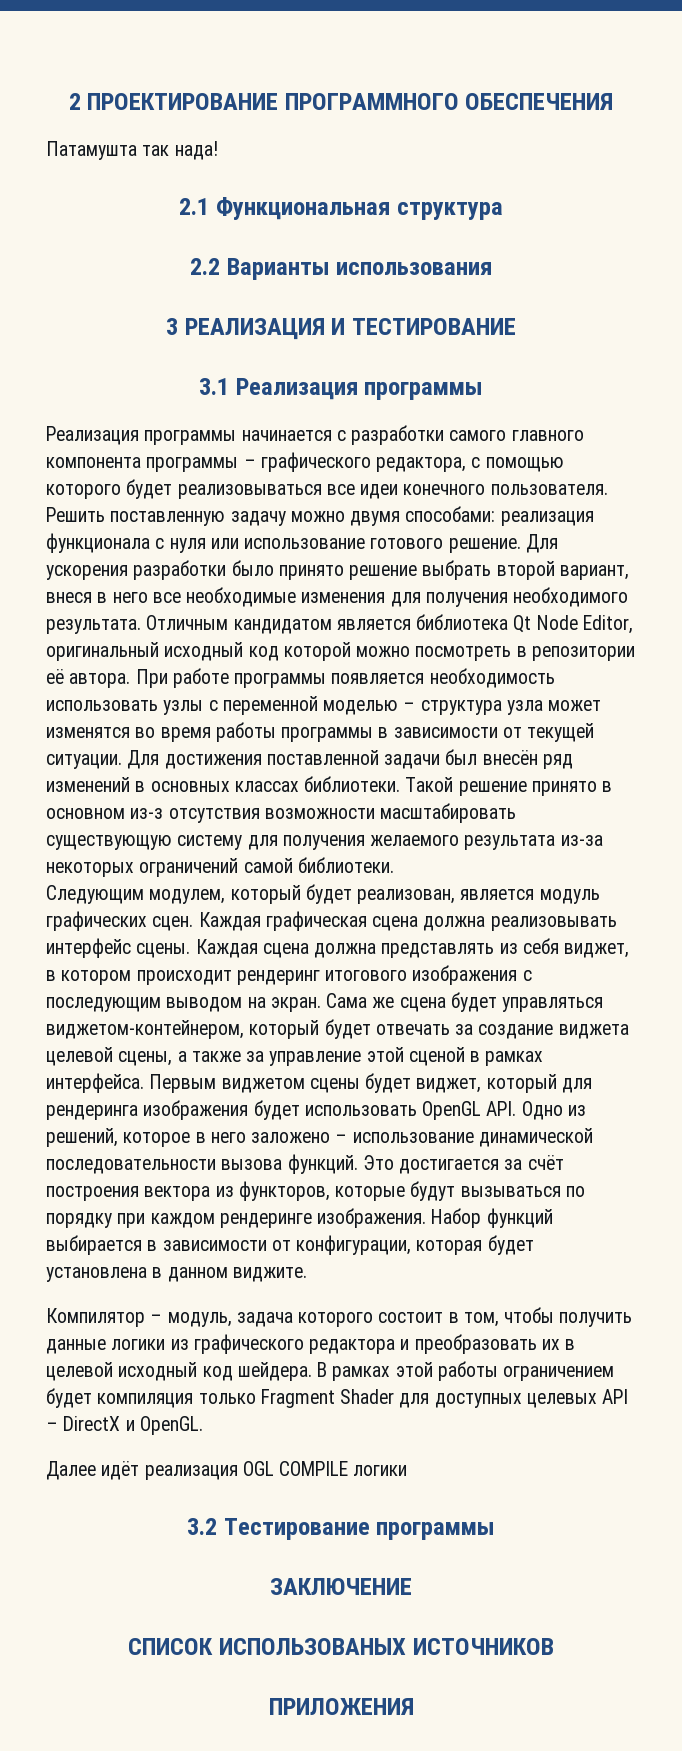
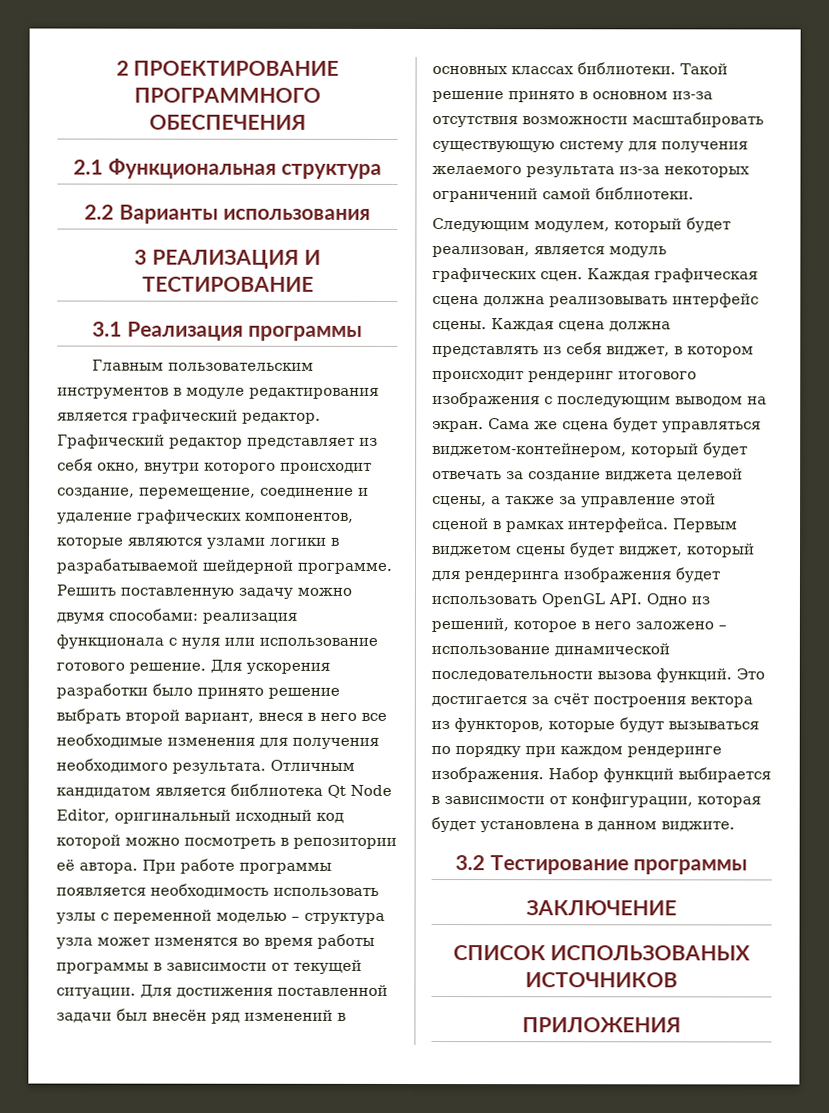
[46,141,218,160] // Патамушта так нада! -> (306, 122) none
[46,425,584,445] [46,452,564,472] [46,479,608,499] Реализация программы начинается с разработки самого главного компонента программы – графического редактора, с помощью которого будет реализовываться все идеи конечного пользователя. -> [92,359,315,371] [57,387,379,399] [57,409,321,424] [57,434,378,449] [57,458,372,474] [57,487,369,499] [57,509,354,524] [57,537,340,549] [56,558,392,574] Главным пользовательским инструментов в модуле редактирования является графический редактор. Графический редактор представляет из себя окно, внутри которого происходит создание, перемещение, соединение и удаление графических компонентов, которые являются узлами логики в разрабатываемой шейдерной программе.
[130,808,164,819] из-з -> [672,91,713,100] из-за
[46,1307,633,1327] [46,1334,576,1354] [46,1361,615,1381] [46,1388,629,1408] [46,1416,203,1435] [46,1461,408,1480] // Компилятор – модуль, задача которого состоит в том, чтобы получить данные логики из графического редактора и преобразовать их в целевой исходный код шейдера. В рамках этой работы ограничением будет компиляция только Fragment Shader для доступных целевых API – DirectX и OpenGL. // Далее идёт реализация OGL COMPILE логики -> (735, 826) none

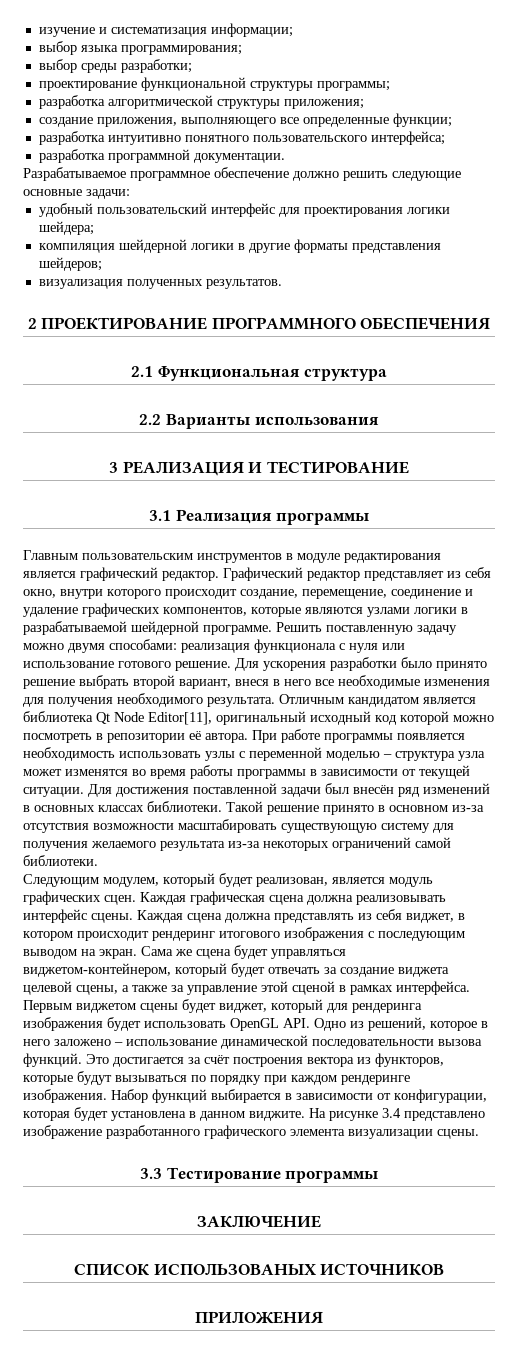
(115, 68) none -> [38,23,293,37] [38,41,242,55] [38,59,192,73] [38,77,390,91] [38,95,364,109] [38,113,452,127] [38,131,445,145] [38,149,285,163] [23,167,461,181] [23,189,130,199] [38,203,450,217] [38,221,94,235] [38,239,441,253] [38,257,102,271] [38,279,282,289] изучение и систематизация информации; // выбор языка программирования; // выбор среды разработки; // проектирование функциональной структуры программы; // разработка алгоритмической структуры приложения; // создание приложения, выполняющего все определенные функции; // разработка интуитивно понятного пользовательского интерфейса; // разработка программной документации. // Разрабатываемое программное обеспечение должно решить следующие основные задачи: // удобный пользовательский интерфейс для проектирования логики шейдера; // компиляция шейдерной логики в другие форматы представления шейдеров; // визуализация полученных результатов. //
[56,808,110,823] Editor, -> [148,712,212,725] Editor[11],
[454,855,485,871] // 3.2 -> [309,1108,485,1121] [23,1125,479,1139] [139,1168,162,1179] На рисунке 3.4 представлено изображение разработанного графического элемента визуализации сцены. // 3.3

